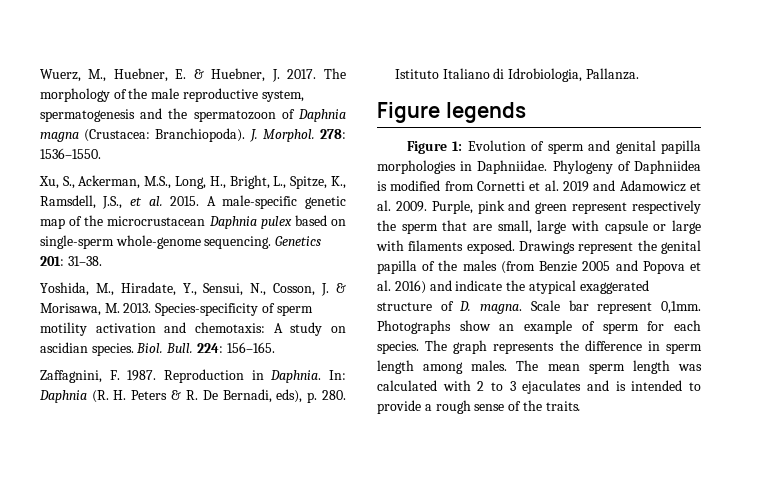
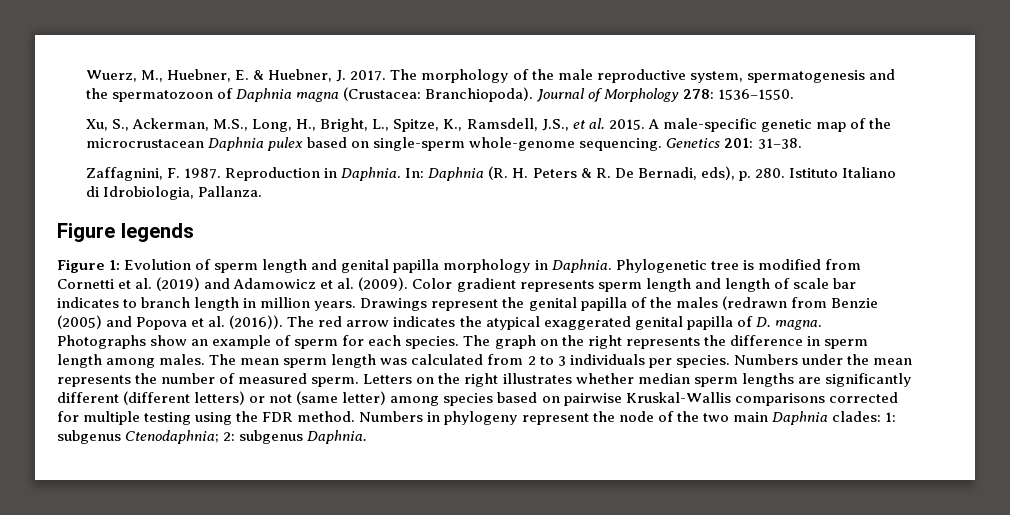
[249,129,315,142] J. Morphol. -> [536,88,680,102] Journal of Morphology
[39,282,346,296] [39,303,313,316] [39,322,346,336] [39,342,275,356] // Yoshida, M., Hiradate, Y., Sensui, N., Cosson, J. & Morisawa, M. 2013. Species-specificity of sperm motility activation and chemotaxis: A study on ascidian species. Biol. Bull. 224: 156–165. -> (802, 143) none
(584, 148) none -> [262,259,308,273] length
[377,160,701,174] morphologies in Daphniidae. Phylogeny of Daphniidea -> [443,259,739,273] morphology in Daphnia. Phylogenetic tree
[563,181,589,192] 2019 -> [156,277,201,291] (2019)
[395,200,701,214] [377,220,701,234] [376,240,515,254] 2009. Purple, pink and green represent respectively the sperm that are small, large with capsule or large with filaments exposed. -> [358,277,856,292] [57,297,357,311] (2009). Color gradient represents sperm length and length of scale bar indicates to branch length in million years.
[500,260,701,274] [377,280,503,294] (from Benzie 2005 and Popova et al. 2016) and indicate -> [721,296,878,310] [57,315,456,330] (redrawn from Benzie (2005) and Popova et al. (2016)). The red arrow indicates
[377,302,432,311] structure -> [634,316,733,330] genital papilla
[530,300,701,314] Scale bar represent 0,1mm. -> (822, 325) none
(488, 347) none -> [539,335,622,349] on the right
[442,380,471,391] with -> [487,354,524,365] from
[522,380,701,394] [377,400,581,414] ejaculates and is intended to provide a rough sense of the traits. -> [569,354,912,368] [57,373,911,387] [57,391,898,406] [57,411,896,425] [57,430,368,444] individuals per species. Numbers under the mean represents the number of measured sperm. Letters on the right illustrates whether median sperm lengths are significantly different (different letters) or not (same letter) among species based on pairwise Kruskal-Wallis comparisons corrected for multiple testing using the FDR method. Numbers in phylogeny represent the node of the two main Daphnia clades: 1: subgenus Ctenodaphnia; 2: subgenus Daphnia.

